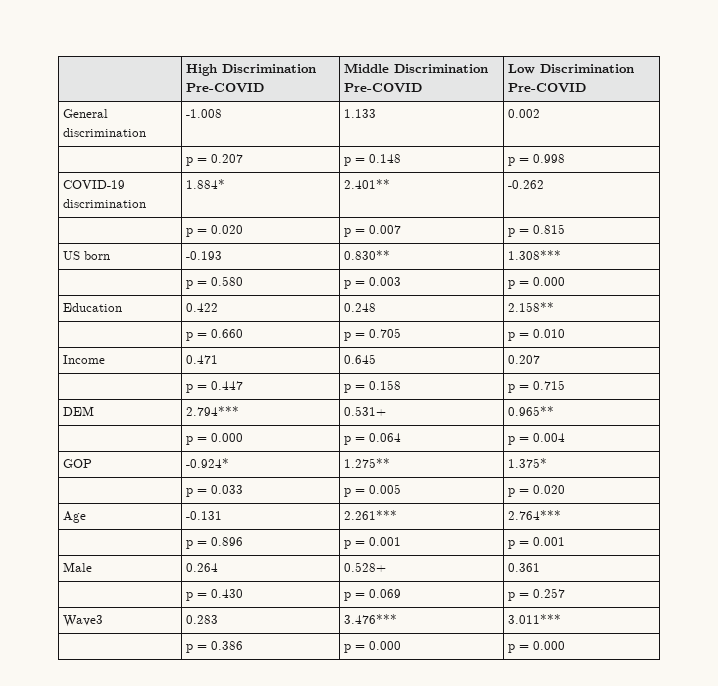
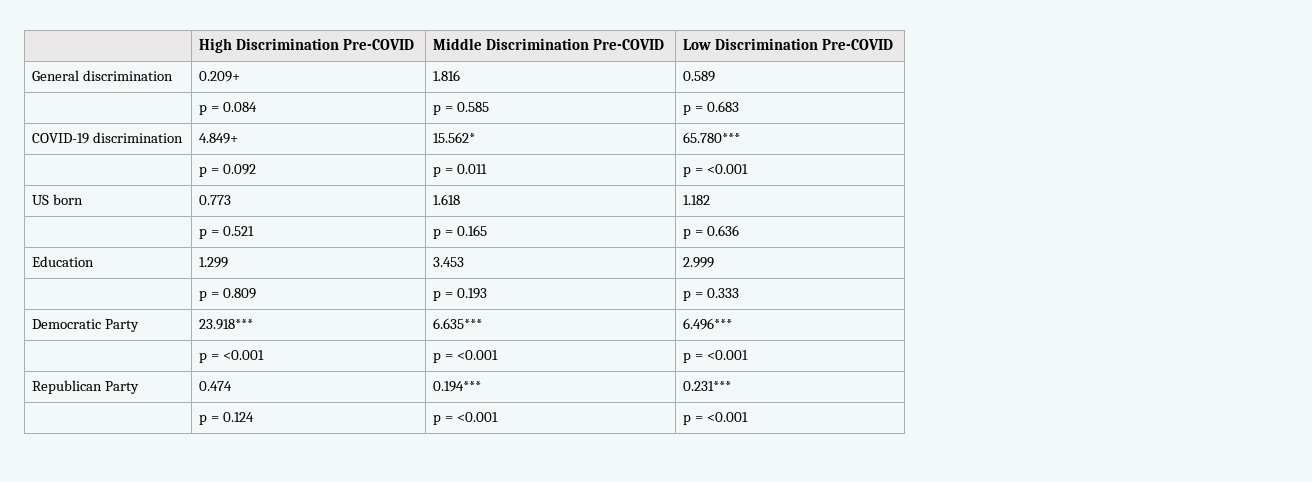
[186,109,223,118] [344,109,377,118] [508,109,541,118] [186,154,244,166] [344,154,402,166] [508,154,566,166] -1.008 | 1.133 | 0.002 // | p = 0.207 | p = 0.148 | p = 0.998 -> [198,71,240,82] [432,70,460,81] [682,71,715,82] [198,102,257,115] [432,102,489,115] [682,101,739,115] 0.209+ | 1.816 | 0.589 // | p = 0.084 | p = 0.585 | p = 0.683
[186,179,226,189] [344,179,391,189] [508,180,545,189] [186,225,244,237] [344,225,402,237] [508,224,566,237] 1.884* | 2.401** | -0.262 // | p = 0.020 | p = 0.007 | p = 0.815 -> [198,133,238,144] [432,132,475,143] [682,132,740,143] [198,164,256,177] [432,164,487,177] [682,164,748,177] 4.849+ | 15.562* | 65.780*** // | p = 0.092 | p = 0.011 | p = <0.001
[186,251,223,260] [344,250,391,260] [508,250,562,260] [186,276,244,289] [344,277,402,289] [508,277,566,289] -0.193 | 0.830** | 1.308*** // | p = 0.580 | p = 0.003 | p = 0.000 -> [198,195,231,205] [432,194,460,205] [682,195,710,205] [198,226,254,239] [432,225,487,239] [682,225,739,239] 0.773 | 1.618 | 1.182 // | p = 0.521 | p = 0.165 | p = 0.636
[186,303,219,312] [344,303,377,312] [508,302,555,312] [186,329,244,341] [344,328,402,341] [508,329,566,341] [63,355,106,364] [186,355,219,364] [344,354,377,364] [508,355,541,364] [186,381,244,393] [344,380,402,393] [508,380,566,393] [63,406,95,416] [186,406,240,416] [344,406,387,416] [508,406,555,416] [186,433,244,445] [344,433,402,445] [508,433,566,445] [63,459,93,468] [186,458,230,468] [344,458,391,468] [508,458,548,468] [186,485,244,497] [344,484,402,497] [508,485,566,497] [63,511,87,523] [186,511,223,520] [344,510,398,520] [508,510,562,520] [186,537,244,549] [344,537,402,549] [508,537,566,549] [63,562,93,572] [186,563,219,572] [344,562,387,572] [508,563,541,572] [186,589,244,601] [344,589,402,601] [508,588,566,601] [63,615,104,627] [186,615,219,624] [344,614,398,624] [508,614,562,624] [186,641,244,653] [344,641,402,653] [508,641,566,653] 0.422 | 0.248 | 2.158** // | p = 0.660 | p = 0.705 | p = 0.010 // Income | 0.471 | 0.645 | 0.207 // | p = 0.447 | p = 0.158 | p = 0.715 // DEM | 2.794*** | 0.531+ | 0.965** // | p = 0.000 | p = 0.064 | p = 0.004 // GOP | -0.924* | 1.275** | 1.375* // | p = 0.033 | p = 0.005 | p = 0.020 // Age | -0.131 | 2.261*** | 2.764*** // | p = 0.896 | p = 0.001 | p = 0.001 // Male | 0.264 | 0.528+ | 0.361 // | p = 0.430 | p = 0.069 | p = 0.257 // Wave3 | 0.283 | 3.476*** | 3.011*** // | p = 0.386 | p = 0.000 | p = 0.000 -> [198,257,228,268] [432,257,464,267] [682,257,714,268] [198,288,256,301] [432,288,487,301] [682,288,739,301] [31,319,139,332] [198,319,253,330] [432,318,482,329] [682,318,732,330] [198,350,264,363] [432,350,498,363] [682,350,748,363] [31,380,139,394] [198,381,232,391] [432,381,481,392] [682,381,731,391] [198,412,254,425] [432,412,498,425] [682,412,748,425] 1.299 | 3.453 | 2.999 // | p = 0.809 | p = 0.193 | p = 0.333 // Democratic Party | 23.918*** | 6.635*** | 6.496*** // | p = <0.001 | p = <0.001 | p = <0.001 // Republican Party | 0.474 | 0.194*** | 0.231*** // | p = 0.124 | p = <0.001 | p = <0.001

